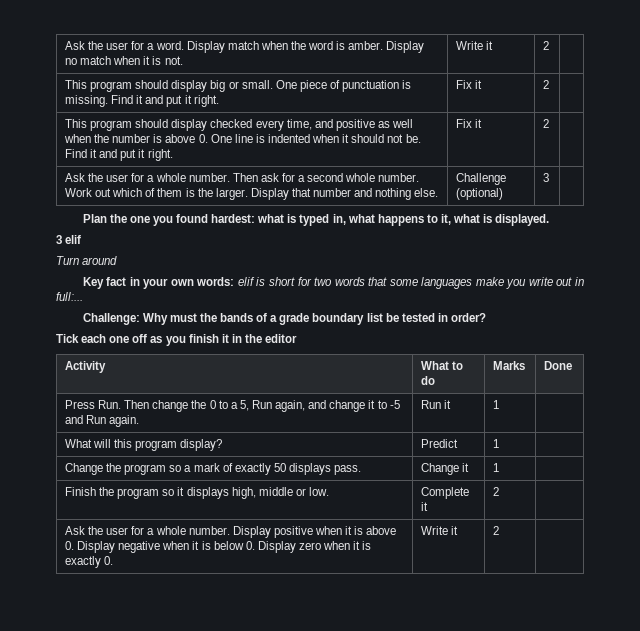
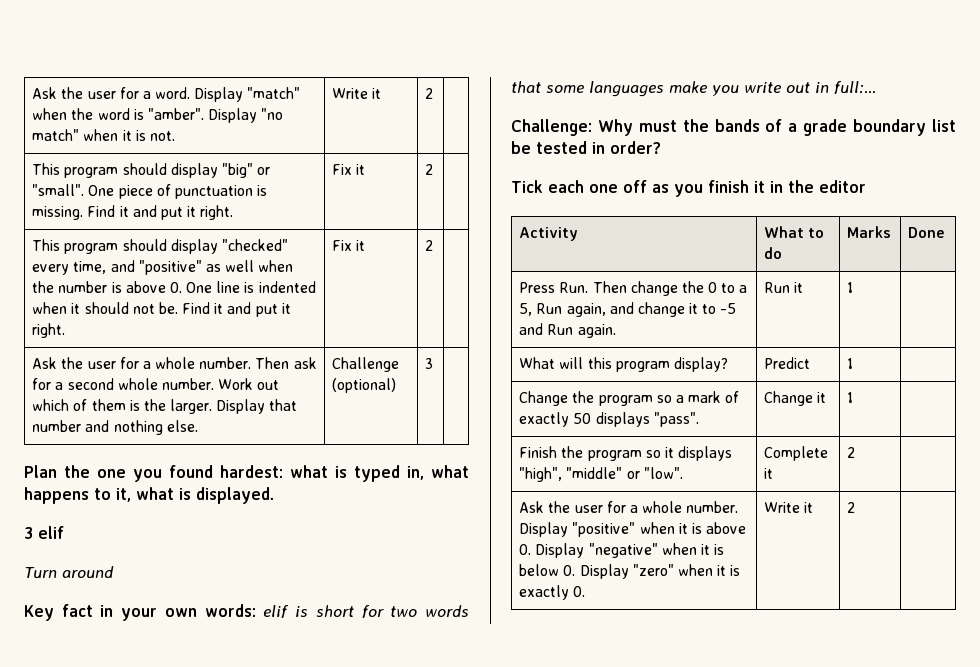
[227,41,259,50] match -> [247,87,301,99] "match"
[348,41,425,53] [65,56,112,65] amber. Display no match -> [147,108,284,123] [32,129,80,141] "amber". Display "no match"
[210,80,273,92] big or small. -> [221,163,271,178] [32,184,85,196] "big" or "small".
[210,119,253,128] checked -> [221,239,288,251] "checked"
[335,119,375,131] positive -> [138,260,202,275] "positive"
[334,465,362,475] pass. -> [653,412,699,427] "pass".
[231,487,329,499] high, middle or low. -> [519,467,683,482] "high", "middle" or "low".
[273,526,313,538] positive -> [572,522,636,537] "positive"
[118,541,161,553] negative -> [588,543,658,558] "negative"
[298,542,321,550] zero -> [632,564,674,576] "zero"

